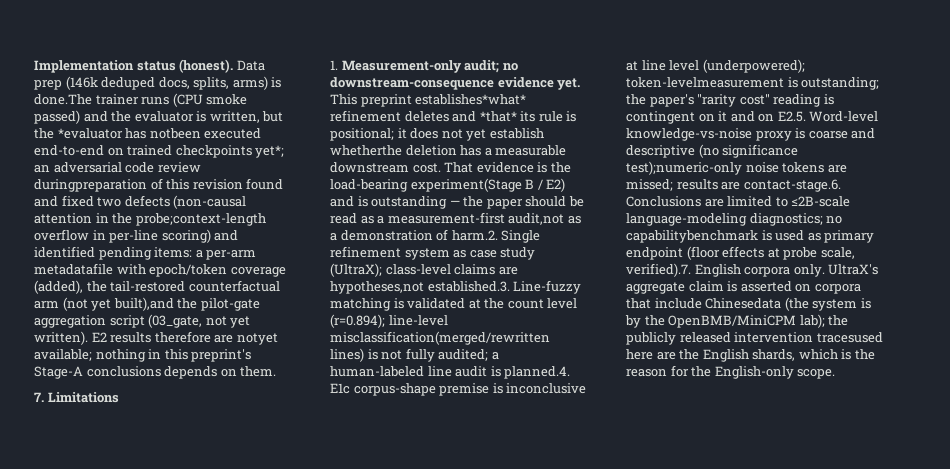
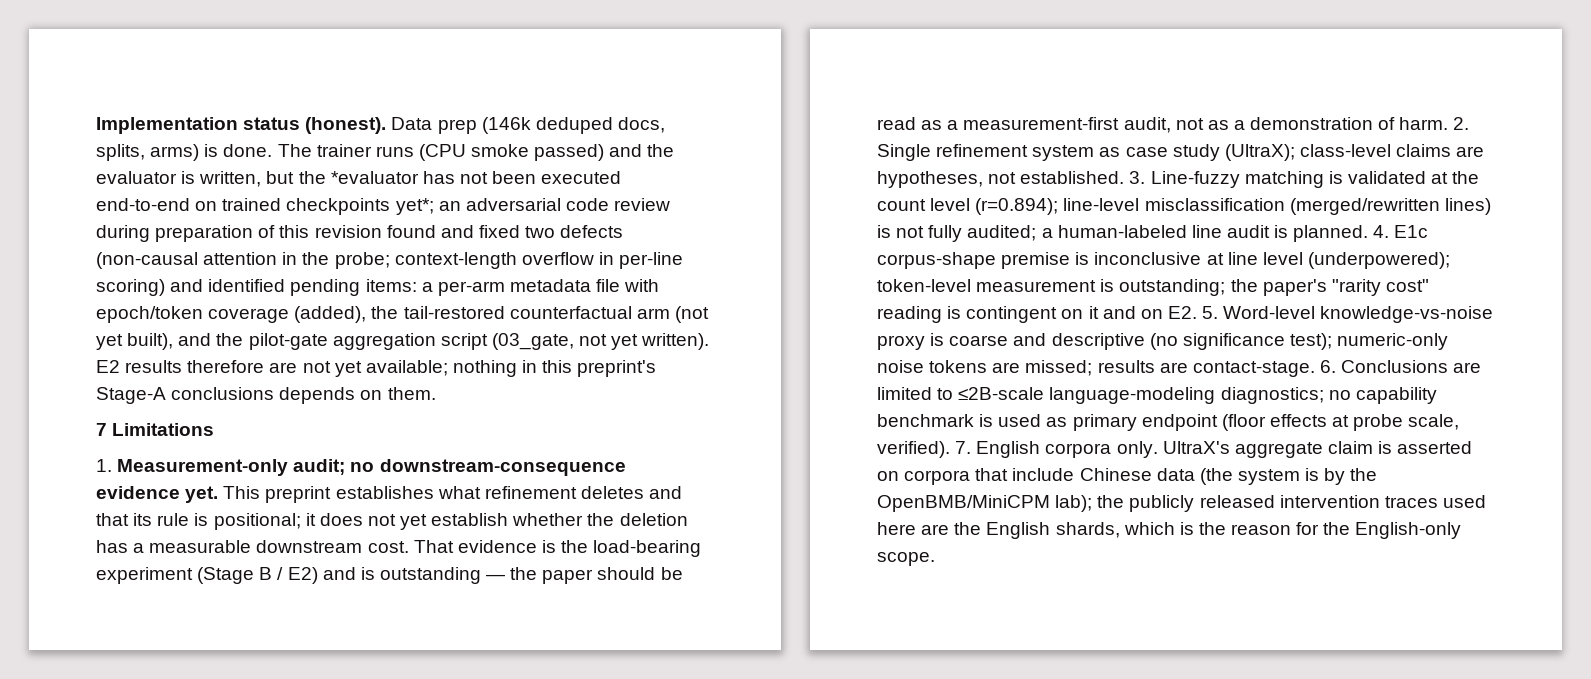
[34,94,92,105] done.The -> [223,144,312,157] done. The
[149,128,201,139] notbeen -> [459,171,537,184] not been
[34,179,147,192] duringpreparation -> [96,225,254,242] during preparation
[135,213,266,226] probe;context-length -> [334,252,517,269] probe; context-length
[34,263,113,275] metadatafile -> [509,279,621,292] metadata file
[113,297,174,311] built),and -> [127,333,212,350] built), and
[236,333,278,345] notyet -> [302,361,362,377] not yet
[34,392,44,402] 7. -> [96,423,107,436] 7
[415,94,527,105] establishes*what* -> [335,486,481,499] establishes what
[479,111,517,122] *that* -> [96,513,129,526] that
[330,145,402,156] whetherthe -> [512,513,615,526] whether the
[410,178,522,192] experiment(Stage -> [96,567,255,584] experiment (Stage
[508,213,565,225] audit,not -> [1123,117,1204,133] audit, not
[451,230,498,241] harm.2. -> [1399,117,1470,130] harm. 2.
[330,281,510,294] hypotheses,not established.3. -> [877,171,1146,188] hypotheses, not established. 3.
[330,331,550,345] misclassification(merged/rewritten -> [1144,198,1440,215] misclassification (merged/rewritten
[504,366,571,379] planned.4. -> [1293,225,1390,242] planned. 4.
[626,77,784,88] token-levelmeasurement -> [877,279,1097,292] token-level measurement
[777,111,806,122] E2.5. -> [1167,306,1219,319] E2. 5.
[626,161,742,175] test);numeric-only -> [1289,333,1449,350] test); numeric-only
[743,179,841,192] contact-stage.6. -> [1192,360,1336,377] contact-stage. 6.
[626,230,758,243] capabilitybenchmark -> [1355,387,1437,404] [877,414,974,427] capability benchmark
[626,263,691,277] verified).7. -> [877,441,972,458] verified). 7.
[705,298,782,309] Chinesedata -> [1079,468,1195,481] Chinese data
[816,332,883,343] tracesused -> [1384,495,1486,508] traces used

